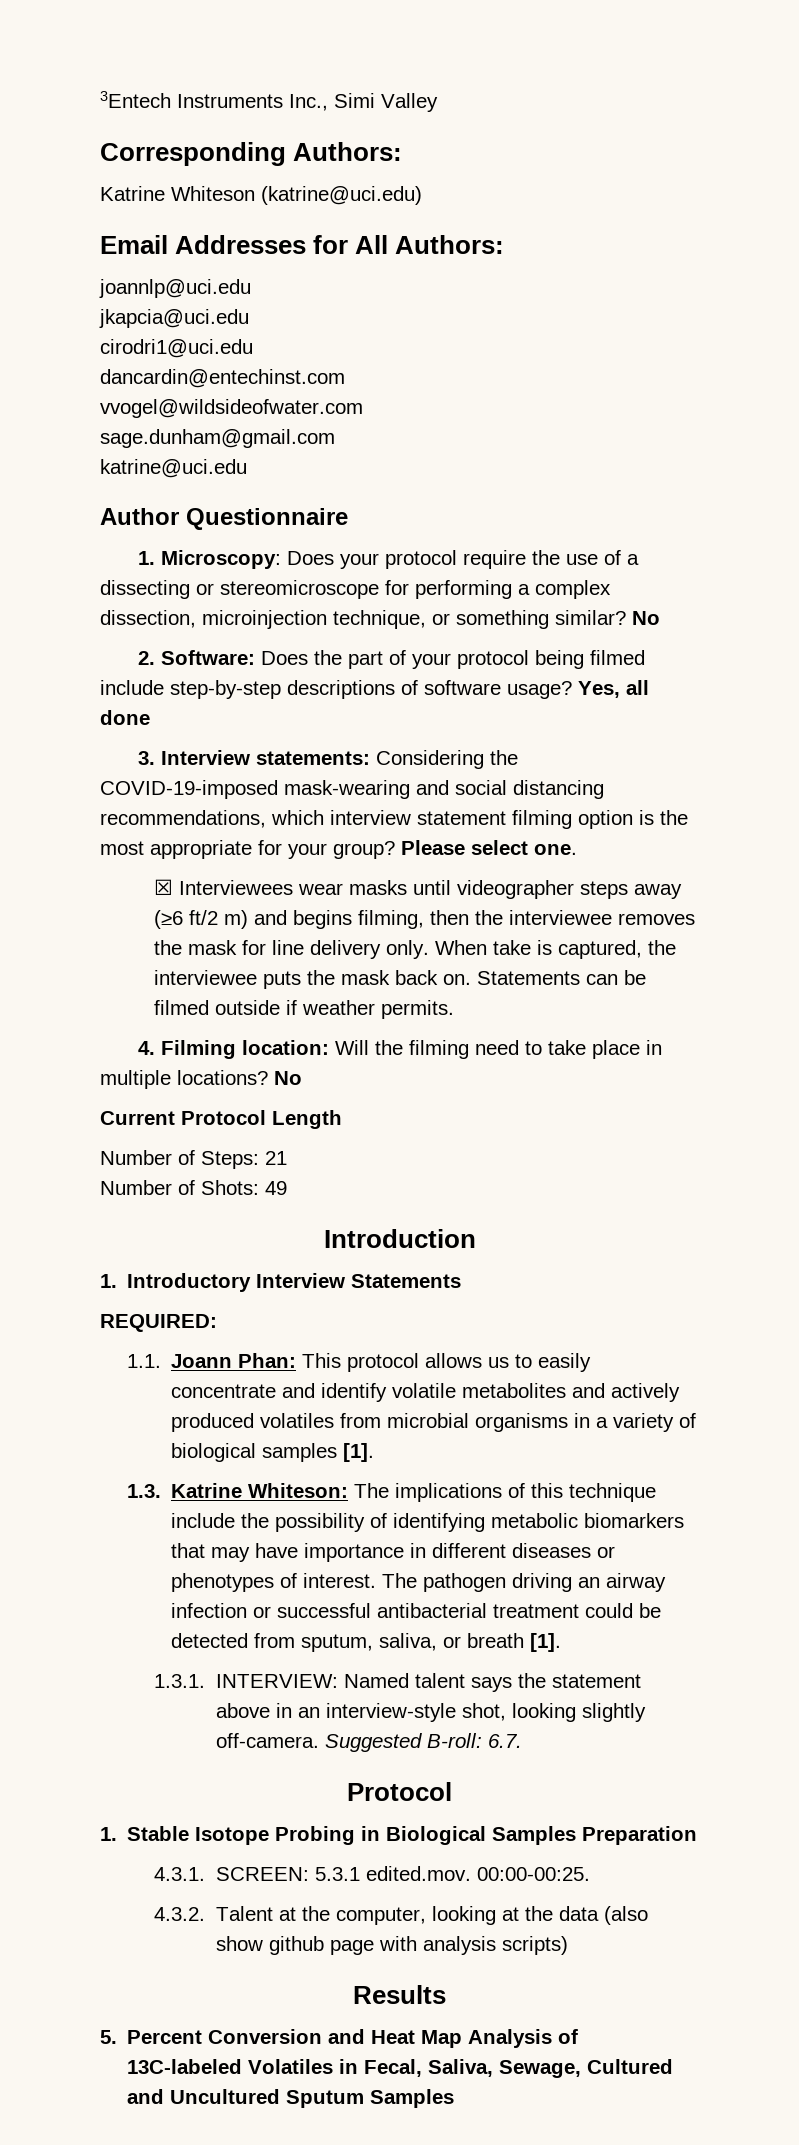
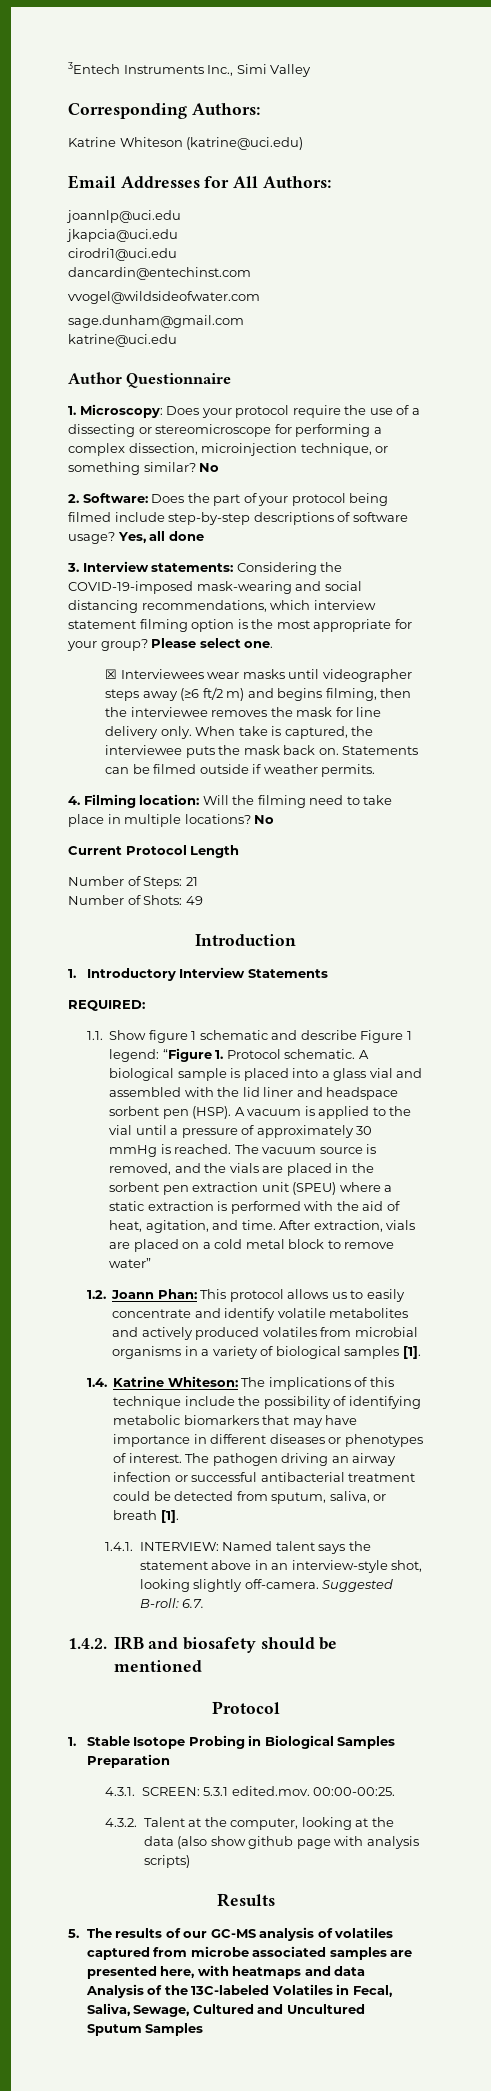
(162, 1361) none -> [109,1030,412,1043] [109,1048,369,1062] [109,1068,423,1081] [109,1087,399,1100] [109,1106,412,1119] [109,1125,373,1138] [109,1144,377,1157] [109,1163,374,1176] [109,1182,393,1195] [109,1201,400,1214] [109,1220,416,1233] [109,1239,395,1252] [109,1258,152,1268] [86,1290,106,1299] Show figure 1 schematic and describe Figure 1 legend: “Figure 1. Protocol schematic. A biological sample is placed into a glass vial and assembled with the lid liner and headspace sorbent pen (HSP). A vacuum is applied to the vial until a pressure of approximately 30 mmHg is reached. The vacuum source is removed, and the vials are placed in the sorbent pen extraction unit (SPEU) where a static extraction is performed with the aid of heat, agitation, and time. After extraction, vials are placed on a cold metal block to remove water” // 1.2.
[127,1484,162,1498] 1.3. -> [86,1378,107,1387] 1.4.
[154,1674,206,1688] 1.3.1. -> [105,1542,134,1551] 1.4.1.
(522, 1741) none -> [68,1636,338,1653] [113,1660,202,1672] // 1.4.2. IRB and biosafety should be mentioned
[127,2029,463,2048] Percent Conversion and Heat Map -> [86,1927,394,1941] [86,1946,413,1960] [86,1965,366,1979] The results of our GC-MS analysis of volatiles captured from microbe associated samples are presented here, with heatmaps and data
(579, 2036) none -> [164,1985,188,1995] the

